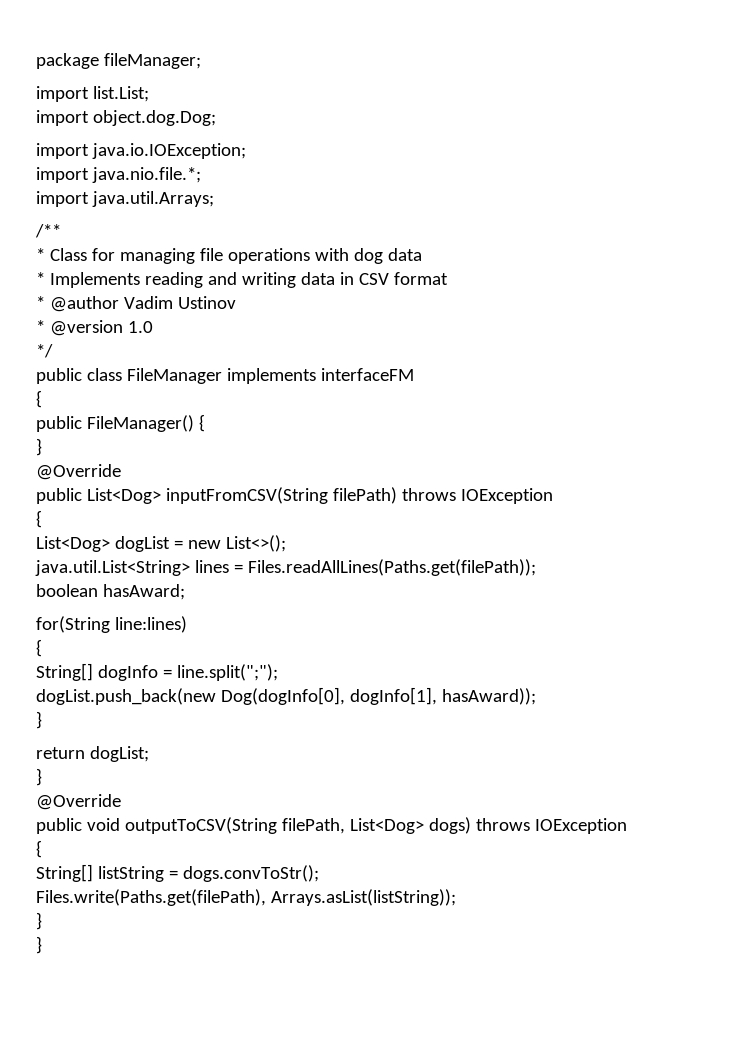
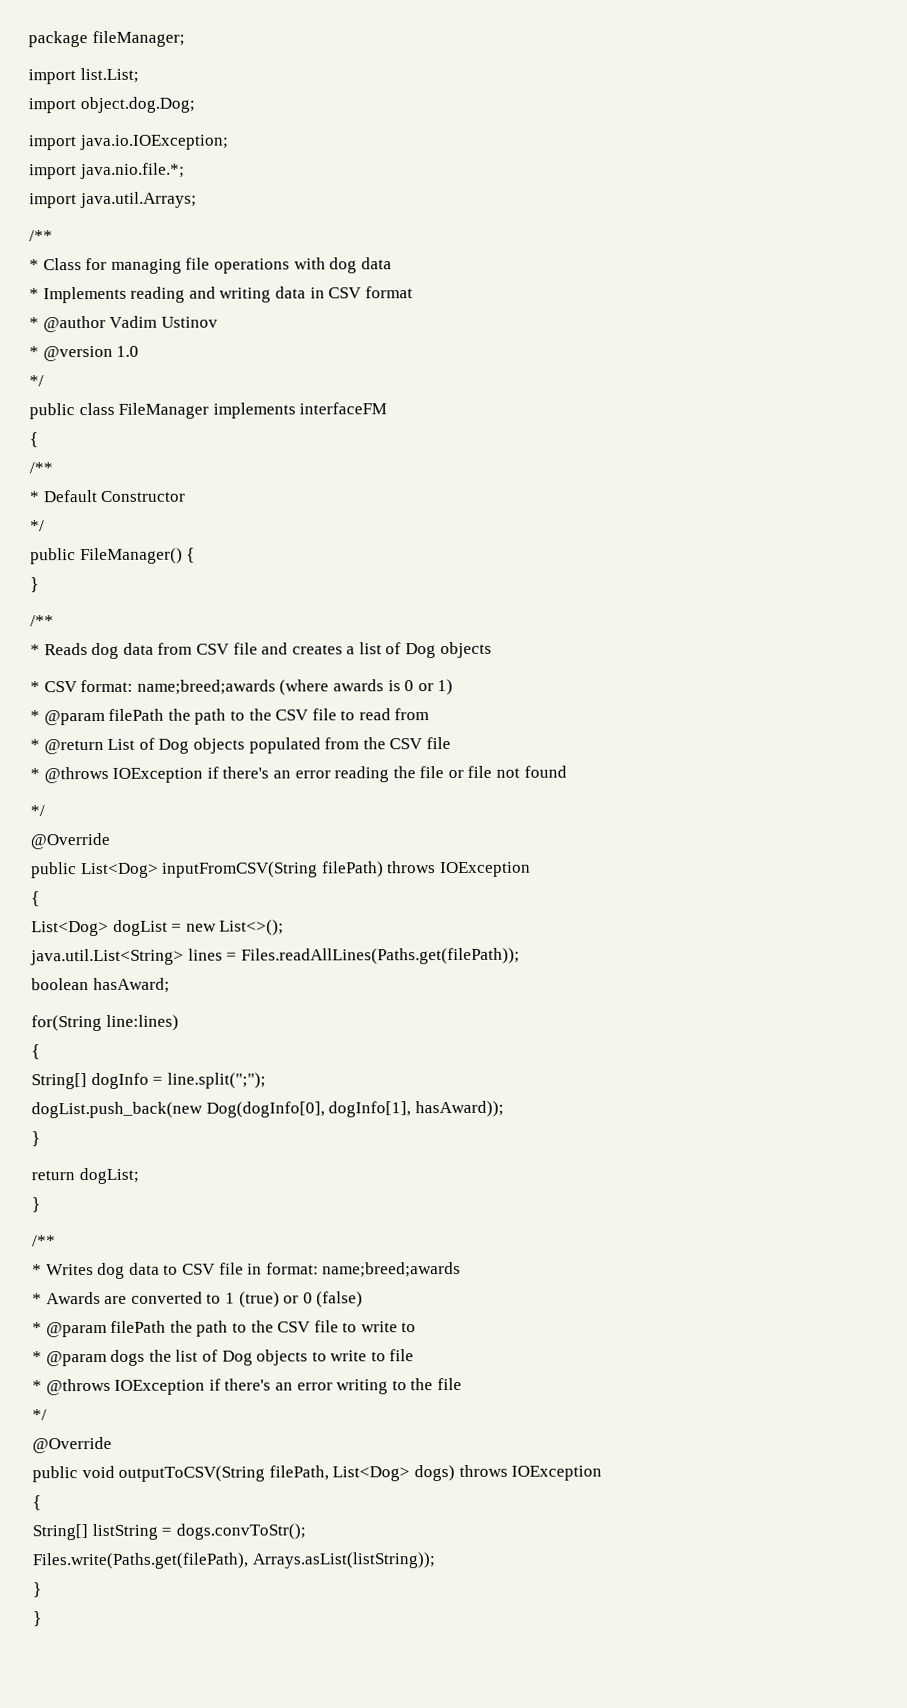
(42, 399) none -> [29,462,53,474] [29,489,187,503] [30,520,45,532] // /** // * Default Constructor // */
(42, 447) none -> [30,615,54,627] [30,641,492,660] [30,678,454,696] [30,708,430,726] [30,737,451,755] [30,765,567,784] [30,805,45,817] // /** // * Reads dog data from CSV file and creates a list of Dog objects // * CSV format: name;breed;awards (where awards is 0 or 1) // * @param filePath the path to the CSV file to read from // * @return List of Dog objects populated from the CSV file // * @throws IOException if there's an error reading the file or file not found // */
(42, 777) none -> [32,1235,56,1247] [32,1261,462,1279] [32,1291,364,1308] [32,1320,417,1338] [32,1349,415,1367] [32,1377,462,1396] [32,1409,47,1421] // /** // * Writes dog data to CSV file in format: name;breed;awards // * Awards are converted to 1 (true) or 0 (false) // * @param filePath the path to the CSV file to write to // * @param dogs the list of Dog objects to write to file // * @throws IOException if there's an error writing to the file // */

